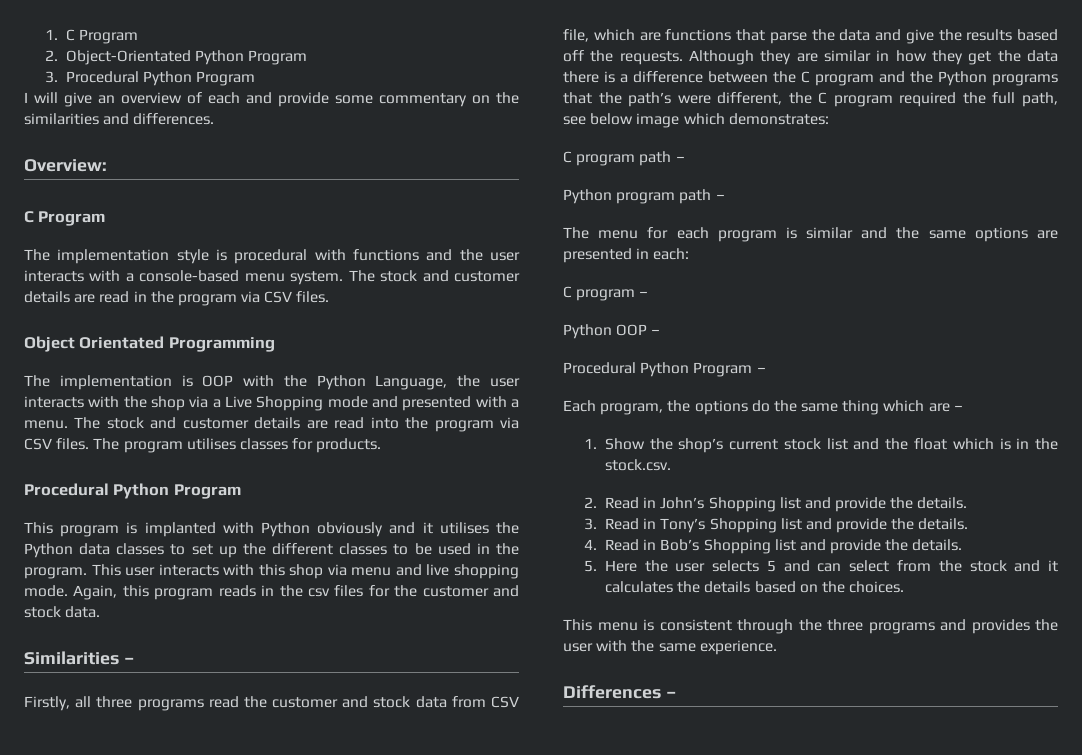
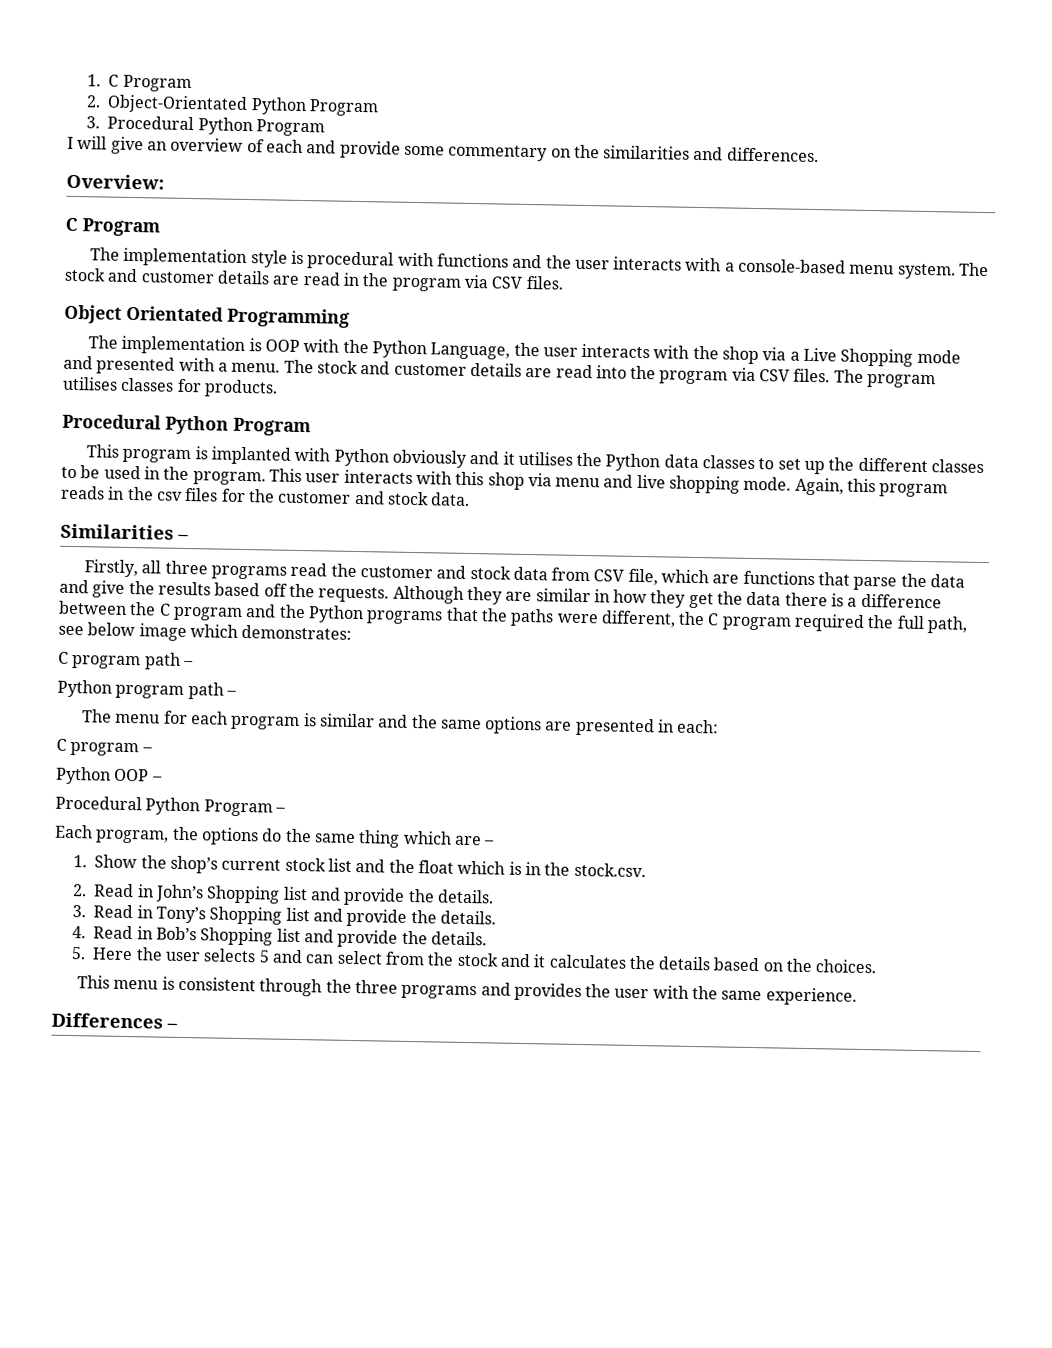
[628,92,672,107] path’s -> [510,608,555,627] paths

